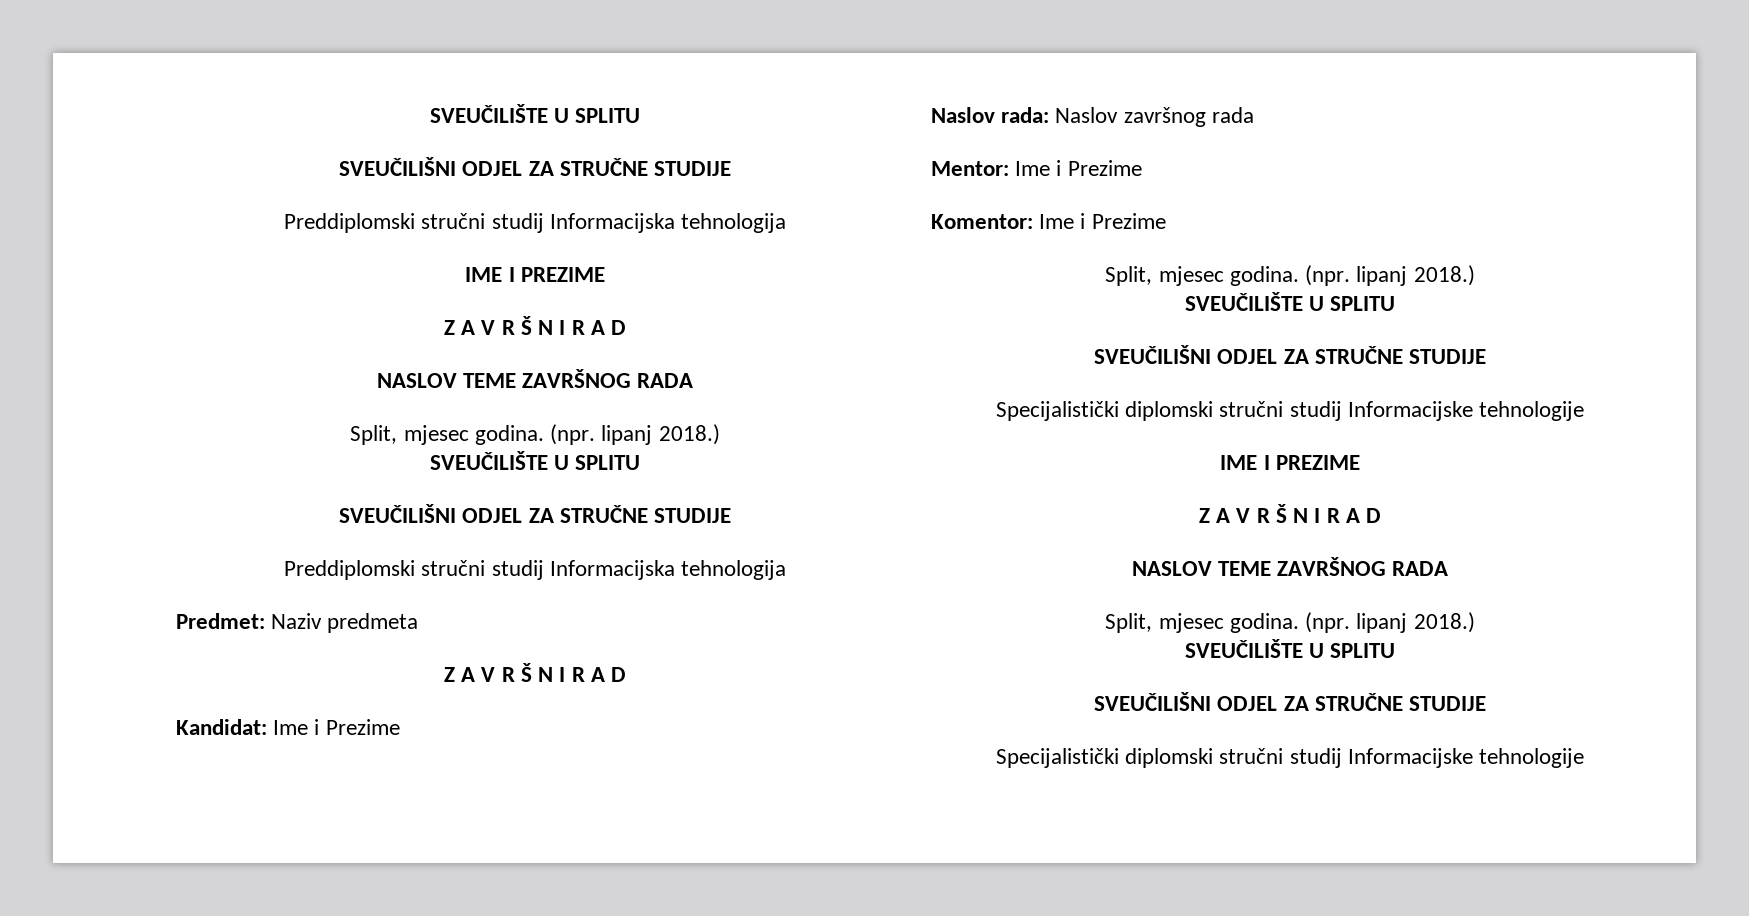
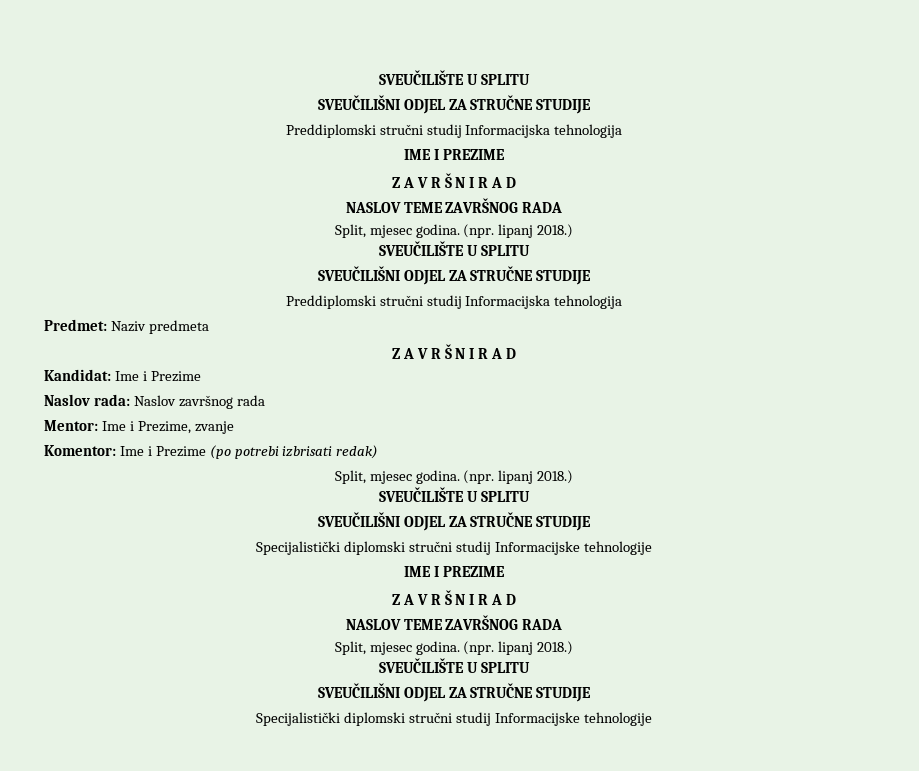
[1067,160,1142,176] Prezime -> [137,421,234,434] Prezime, zvanje
(1166, 221) none -> [209,445,379,459] (po potrebi izbrisati redak)

